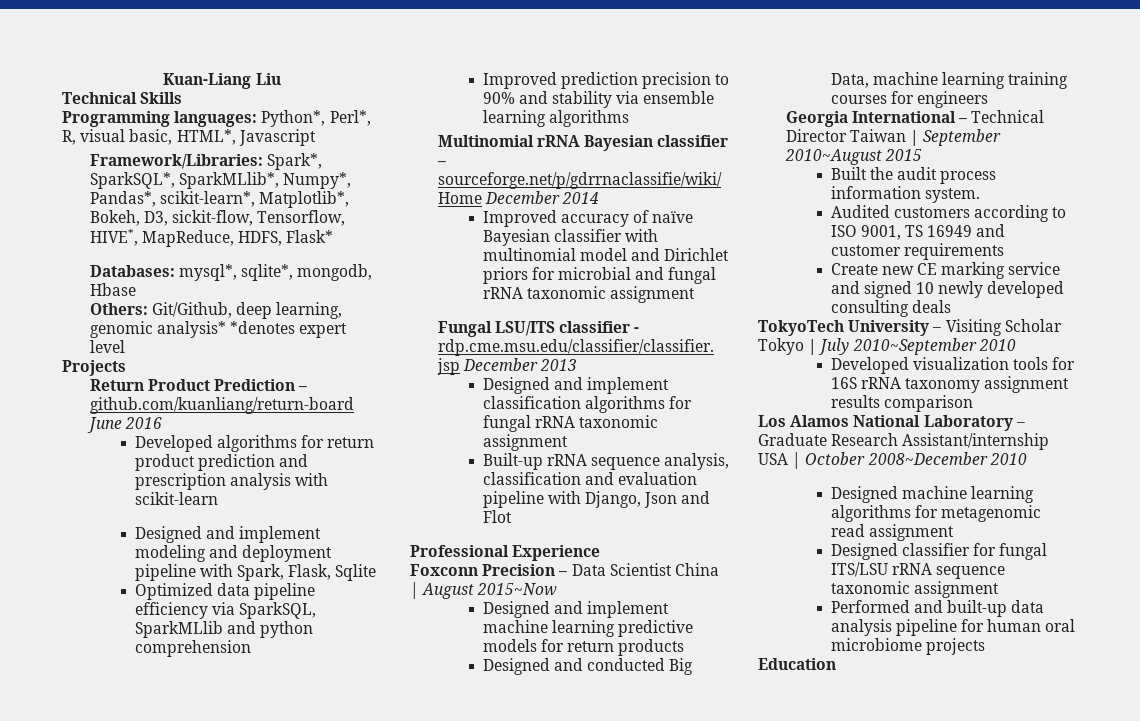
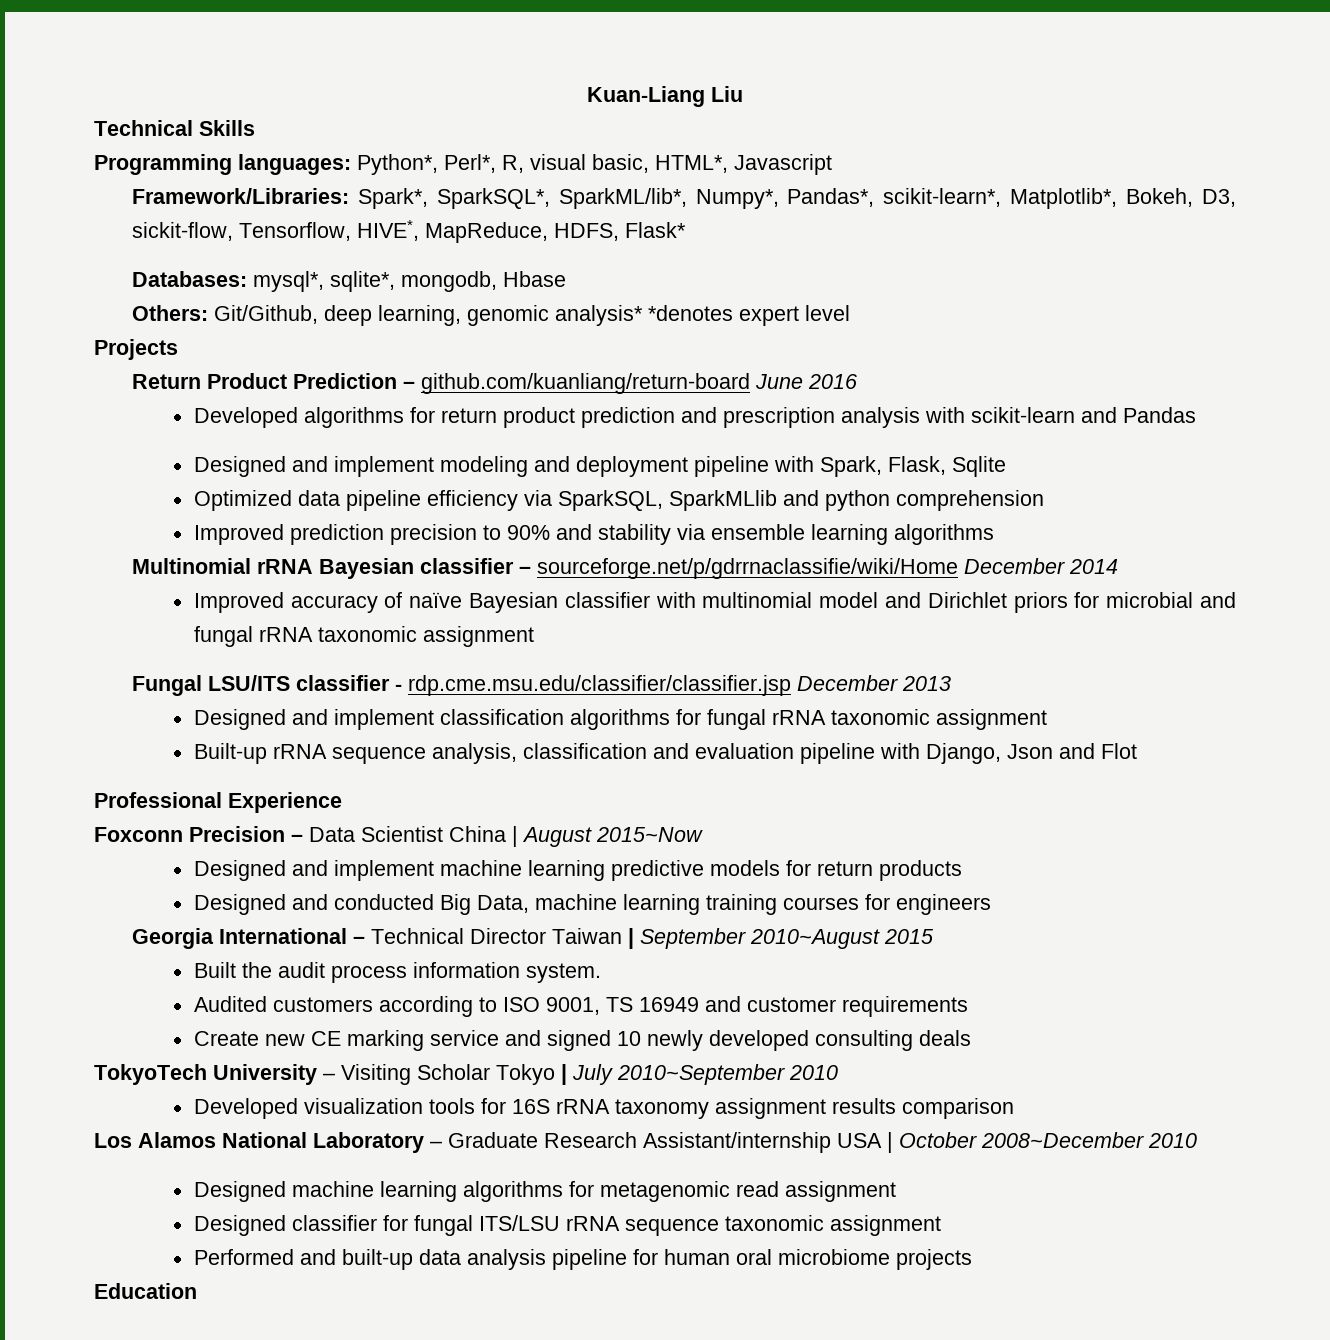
[178,172,279,189] SparkMLlib*, -> [558,188,687,209] SparkML/lib*,
(218, 498) none -> [1080,407,1196,423] and Pandas

